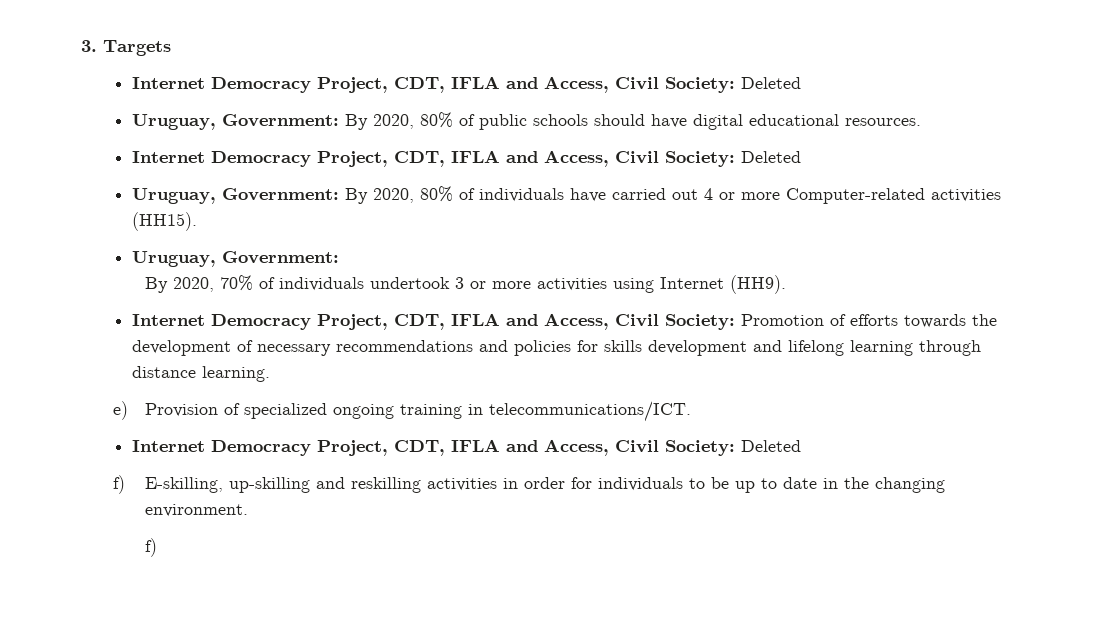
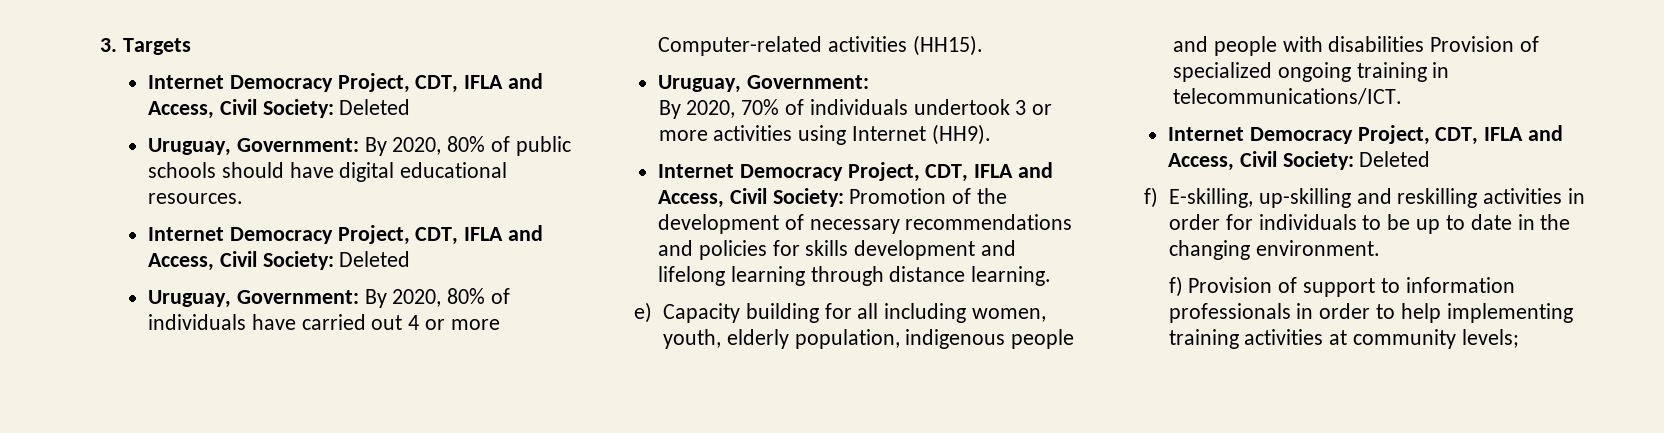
[850,314,967,328] efforts towards -> (972, 196) none
(128, 410) none -> [663,303,1047,323] [663,329,1075,349] [1173,36,1425,56] Capacity building for all including women, youth, elderly population, indigenous people and people with disabilities
(157, 547) none -> [1188,277,1515,297] [1168,303,1573,323] [1168,329,1519,349] Provision of support to information professionals in order to help implementing training activities at community levels;

